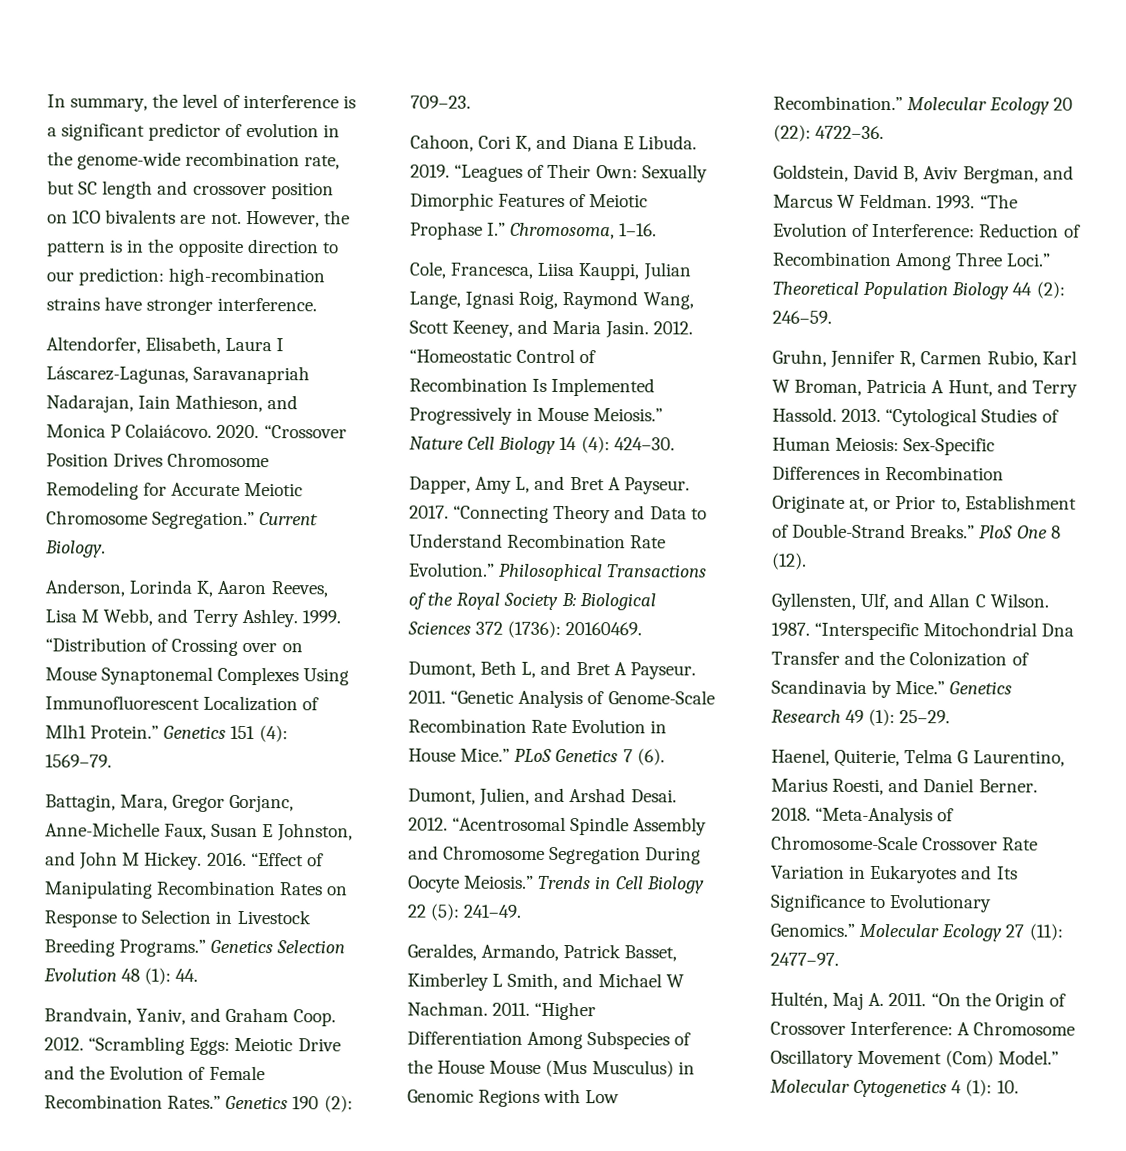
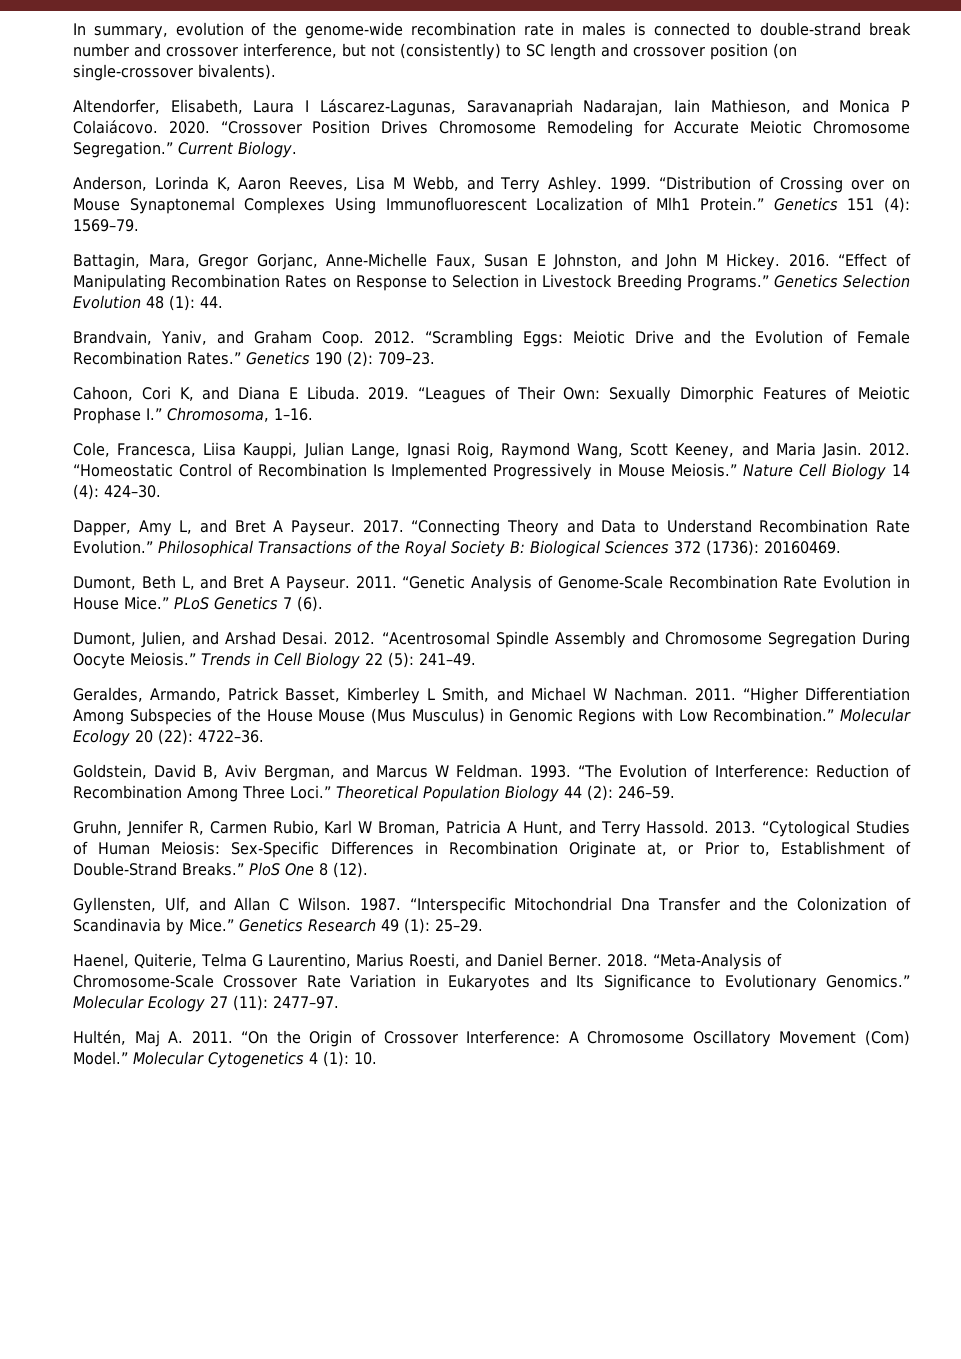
[152,93,356,109] [47,122,340,141] [47,151,341,170] [47,180,75,195] the level of interference is a significant predictor of evolution in the genome-wide recombination rate, but -> [175,22,912,39] [73,43,521,60] evolution of the genome-wide recombination rate in males is connected to double-strand break number and crossover interference, but not (consistently) to
[47,209,350,228] [47,238,339,257] [46,267,326,287] [46,296,318,315] on 1CO bivalents are not. However, the pattern is in the opposite direction to our prediction: high-recombination strains have stronger interference. -> [773,43,797,59] [73,64,276,81] (on single-crossover bivalents).

